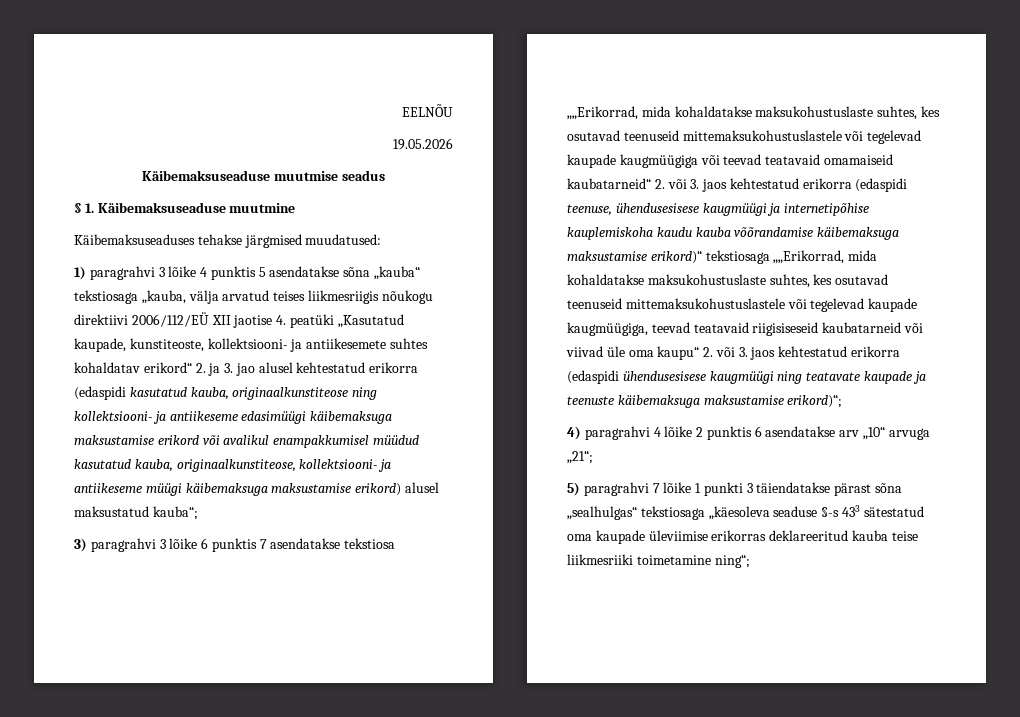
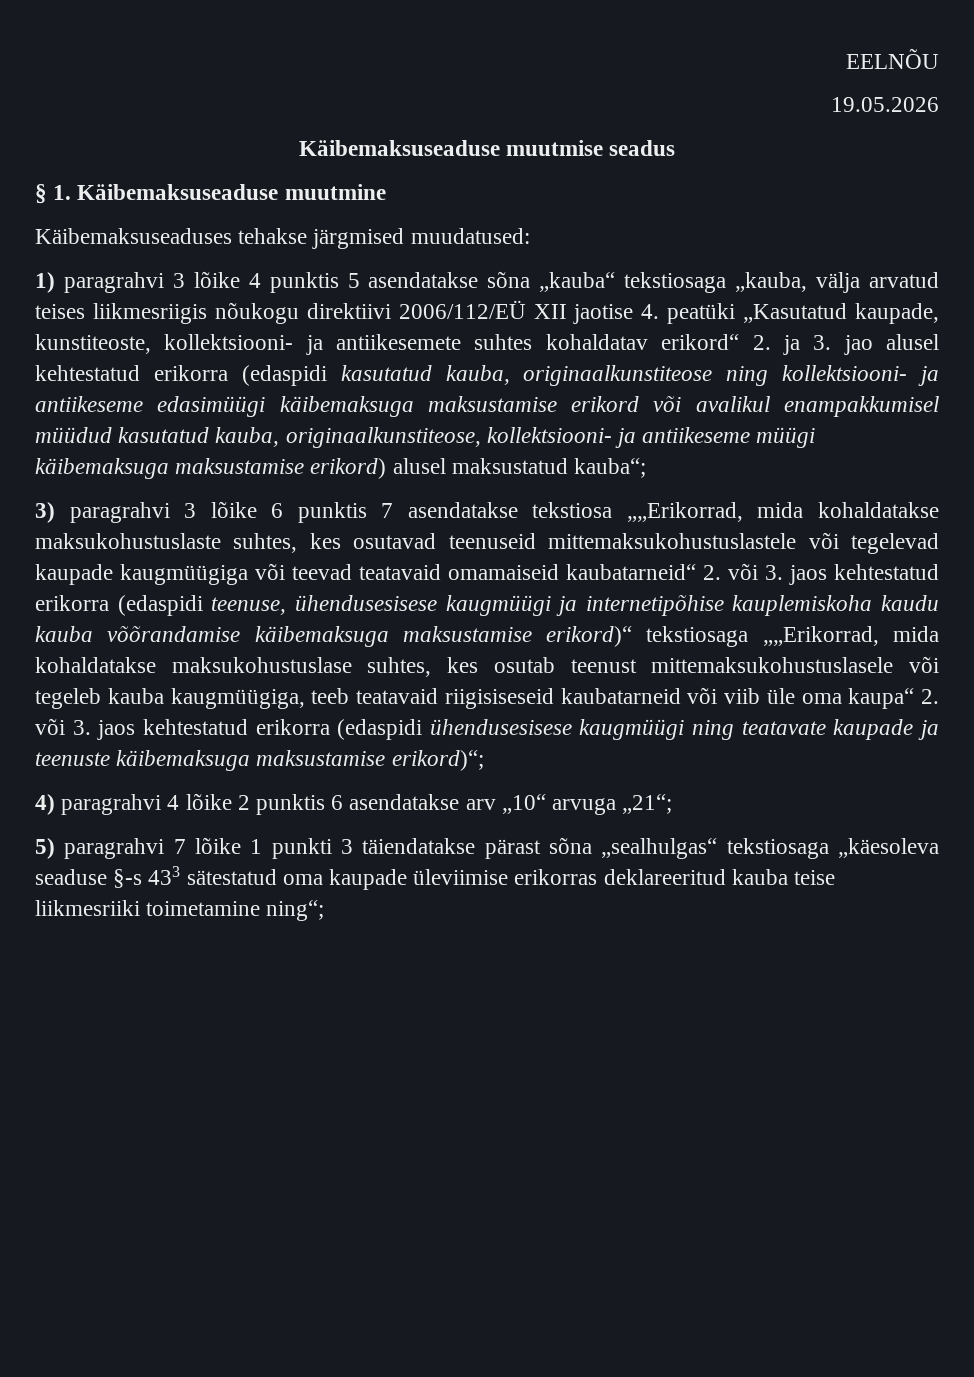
[647,274,889,288] [567,298,918,312] [567,322,690,336] maksukohustuslaste suhtes, kes osutavad teenuseid mittemaksukohustuslastele või tegelevad kaupade kaugmüügiga, teevad -> [171,656,939,677] [35,688,350,709] maksukohustuslase suhtes, kes osutab teenust mittemaksukohustuslasele või tegeleb kauba kaugmüügiga, teeb
[566,346,603,357] viivad -> [724,688,760,704] viib
[657,346,700,360] kaupu“ -> [848,688,915,709] kaupa“

